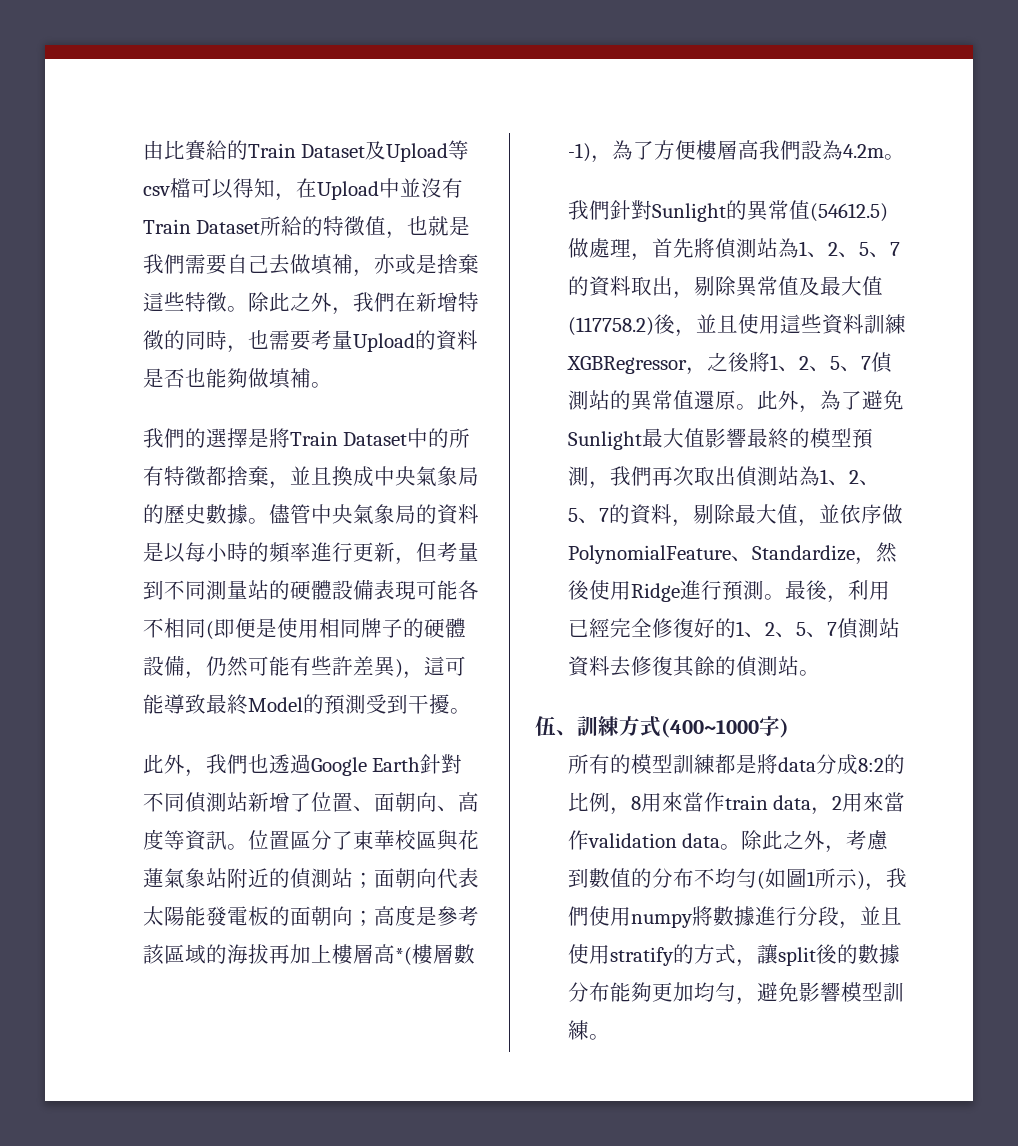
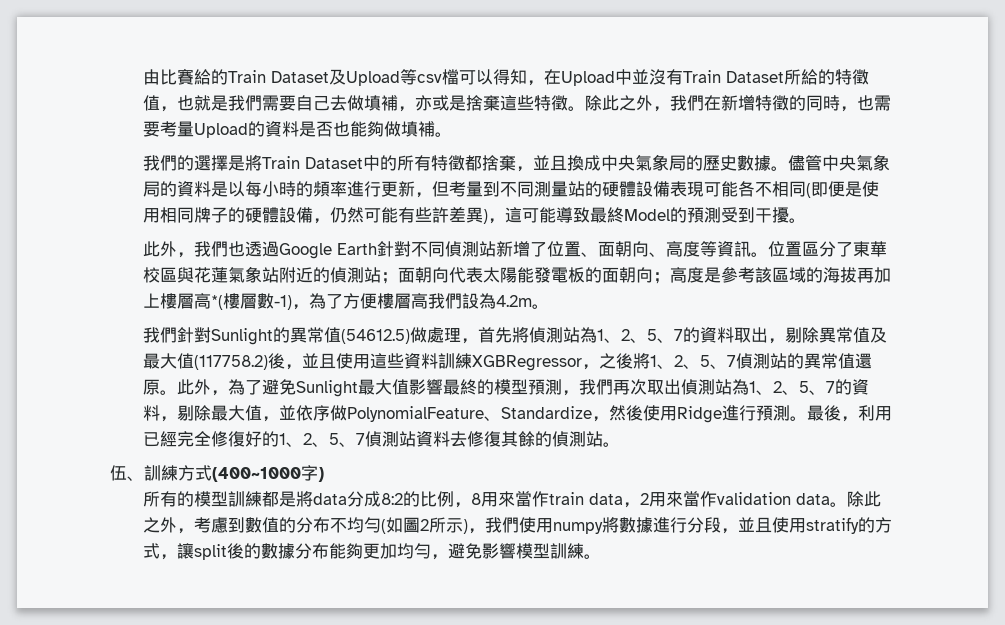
[806,871,815,886] 1 -> [419,519,429,531] 2

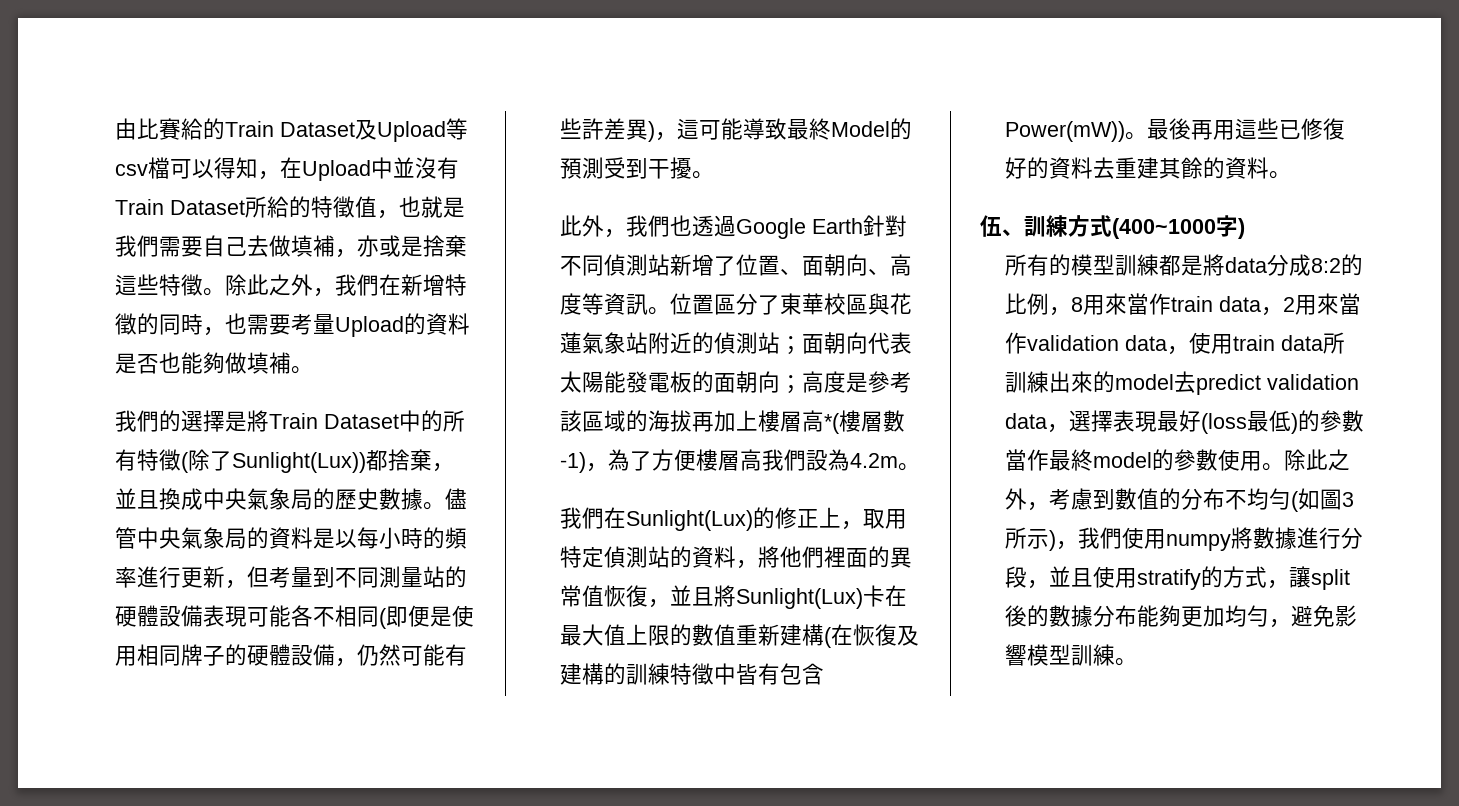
(465, 163) none -> [180,449,366,473] (除了Sunlight(Lux))
[176,327,887,345] [142,352,872,371] [142,379,869,397] [142,405,892,423] [142,431,603,447] 針對Sunlight的異常值(54612.5)做處理，首先將偵測站為1、2、5、7的資料取出，剔除異常值及最大值(117758.2)後，並且使用這些資料訓練XGBRegressor，之後將1、2、5、7偵測站的異常值還原。此外，為了避免Sunlight最大值影響最終的模型預測，我們再次取出偵測站為1、2、5、7的資料，剔除最大值，並依序做PolynomialFeature、Standardize，然後使用Ridge進行預測。最後，利用已經完全修復好的1、2、5、7偵測站資料去修復其餘的偵測站 -> [603,507,907,531] [559,546,912,569] [559,585,907,609] [559,624,919,648] [559,663,824,685] [1004,118,1345,142] [1004,157,1269,179] 在Sunlight(Lux)的修正上，取用特定偵測站的資料，將他們裡面的異常值恢復，並且將Sunlight(Lux)卡在最大值上限的數值重新建構(在恢復及建構的訓練特徵中皆有包含Power(mW))。最後再用這些已修復好的資料去重建其餘的資料
(830, 499) none -> [1166,332,1345,355] [1004,371,1359,395] [1004,410,1364,434] [1004,449,1262,471] ，使用train data所訓練出來的model去predict validation data，選擇表現最好(loss最低)的參數當作最終model的參數使用
[419,519,429,531] 2 -> [1341,492,1354,507] 3

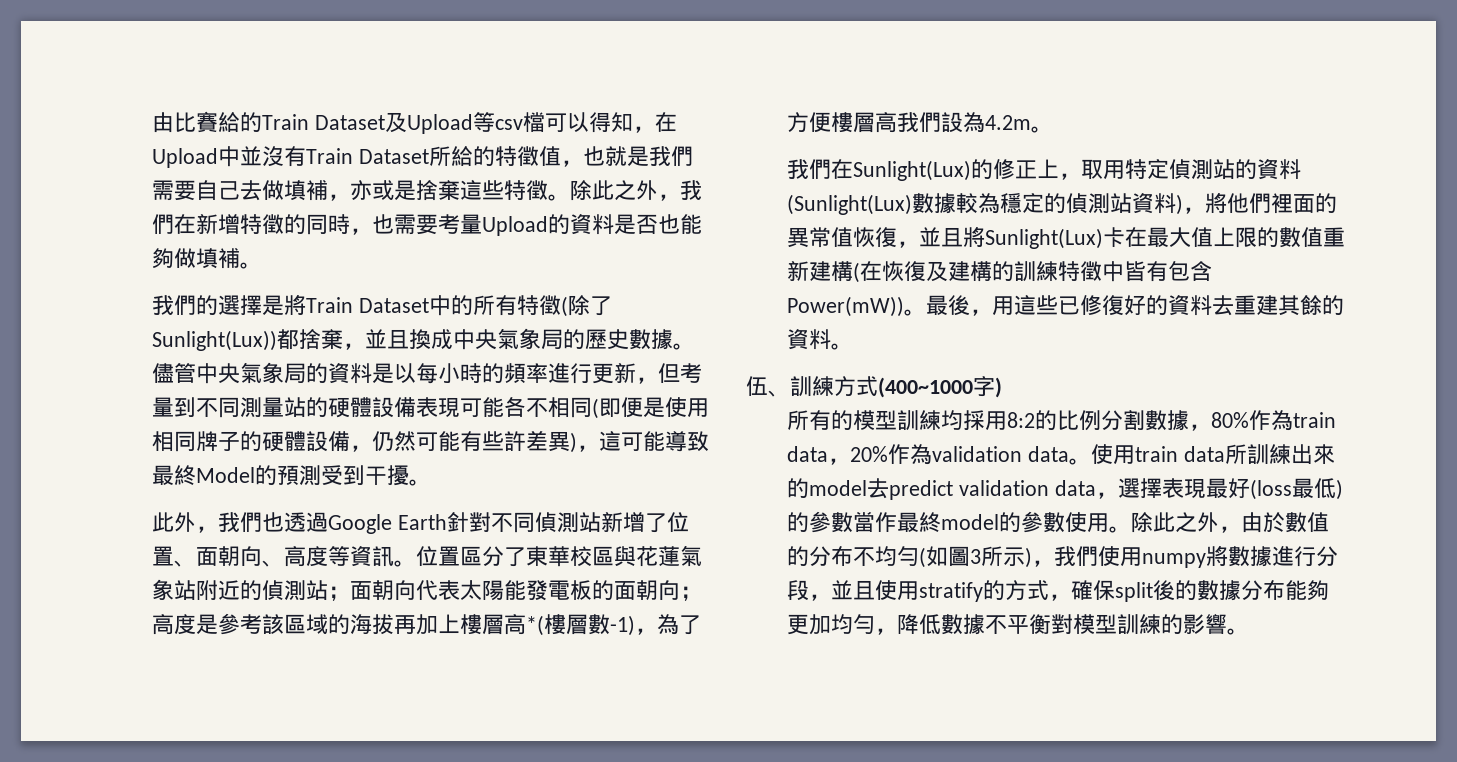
(736, 557) none -> [787,193,1184,215] (Sunlight(Lux)數據較為穩定的偵測站資料)
[1190,120,1213,140] 再 -> [970,309,993,316] ，
[1158,254,1363,276] [1004,293,1361,316] [1004,332,1189,355] 都是將data分成8:2的比例，8用來當作train data，2用來當作validation data， -> [941,410,1337,431] [787,444,1091,465] 均採用8:2的比例分割數據，80%作為train data，20%作為validation data。
[1048,488,1115,510] 考慮到 -> [1241,512,1286,533] 由於
[1288,566,1311,588] 讓 -> [1071,580,1116,600] 確保
[1290,605,1357,627] [1004,644,1115,666] 避免影響模型訓練 -> [897,613,1228,635] 降低數據不平衡對模型訓練的影響

